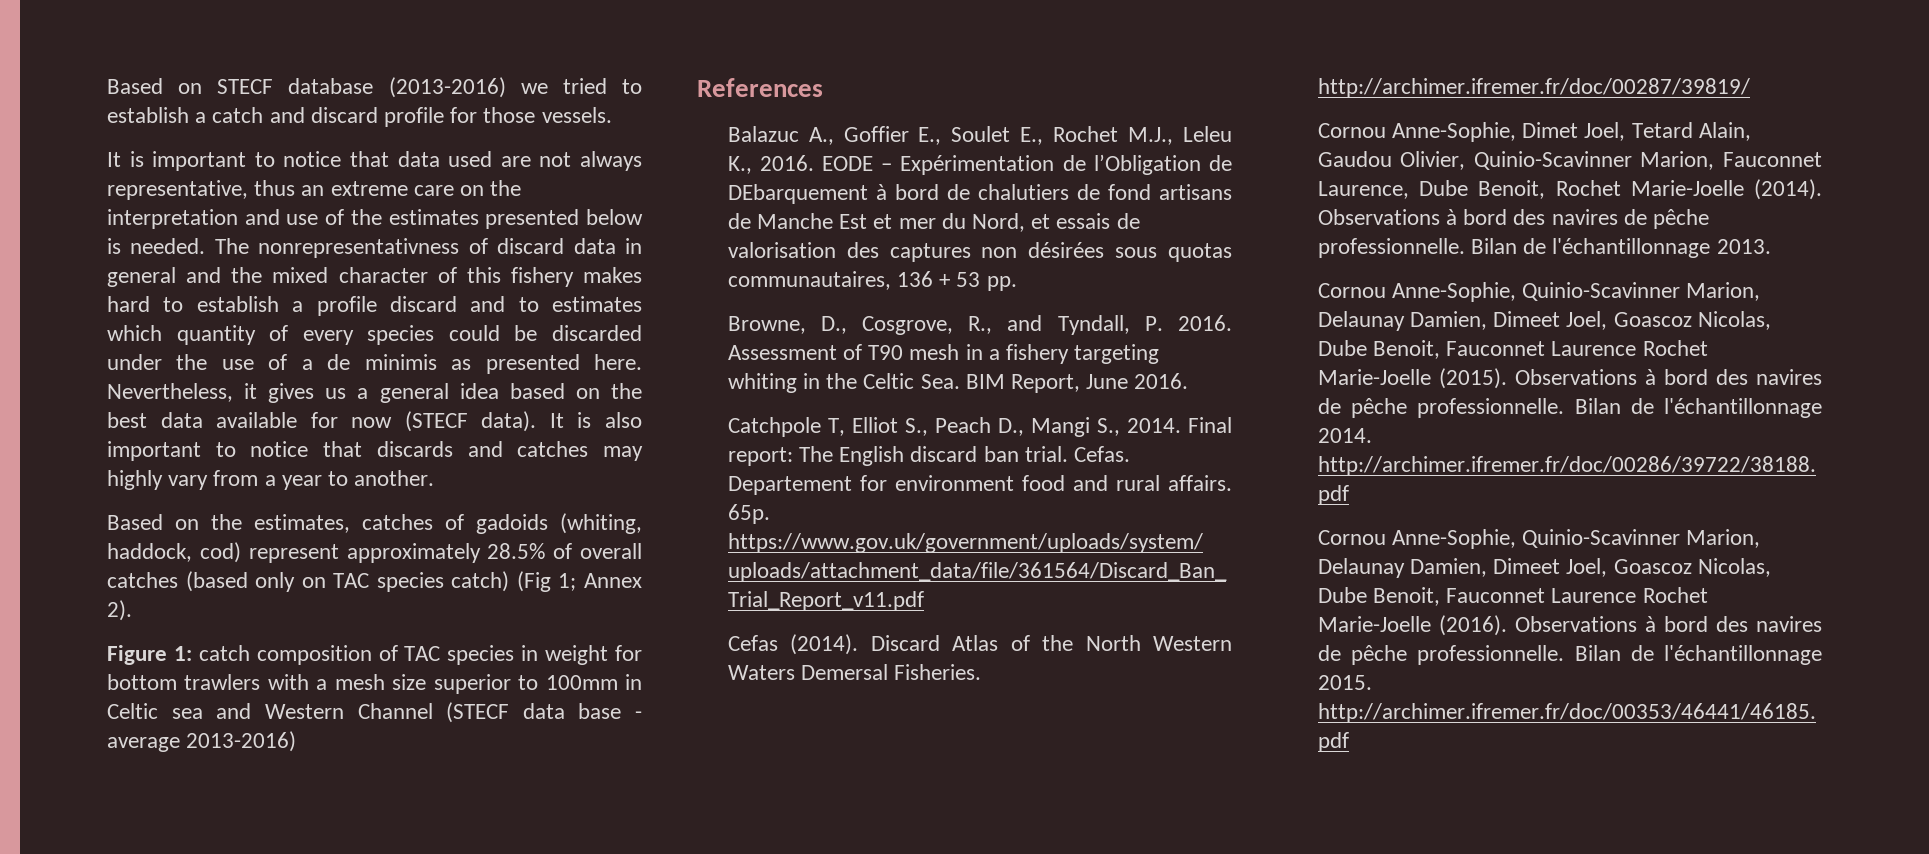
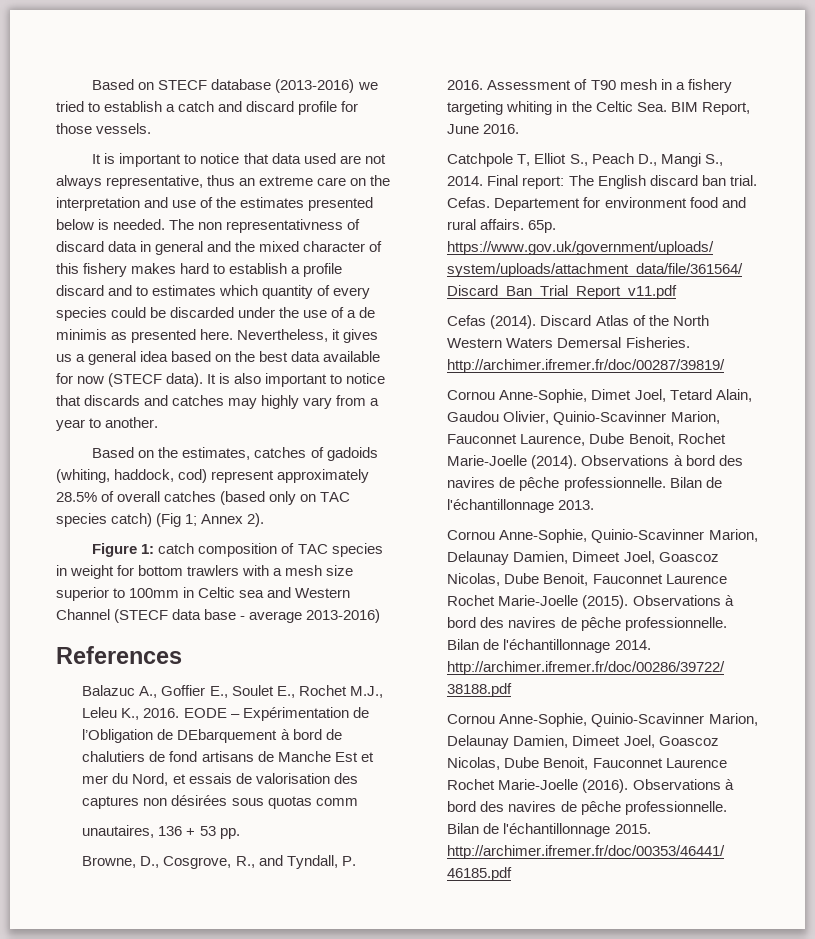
[258,238,460,258] nonrepresentativness -> [198,219,344,233] non representativness
[727,271,891,290] communautaires, -> [315,798,358,806] [82,825,155,838] comm // unautaires,

